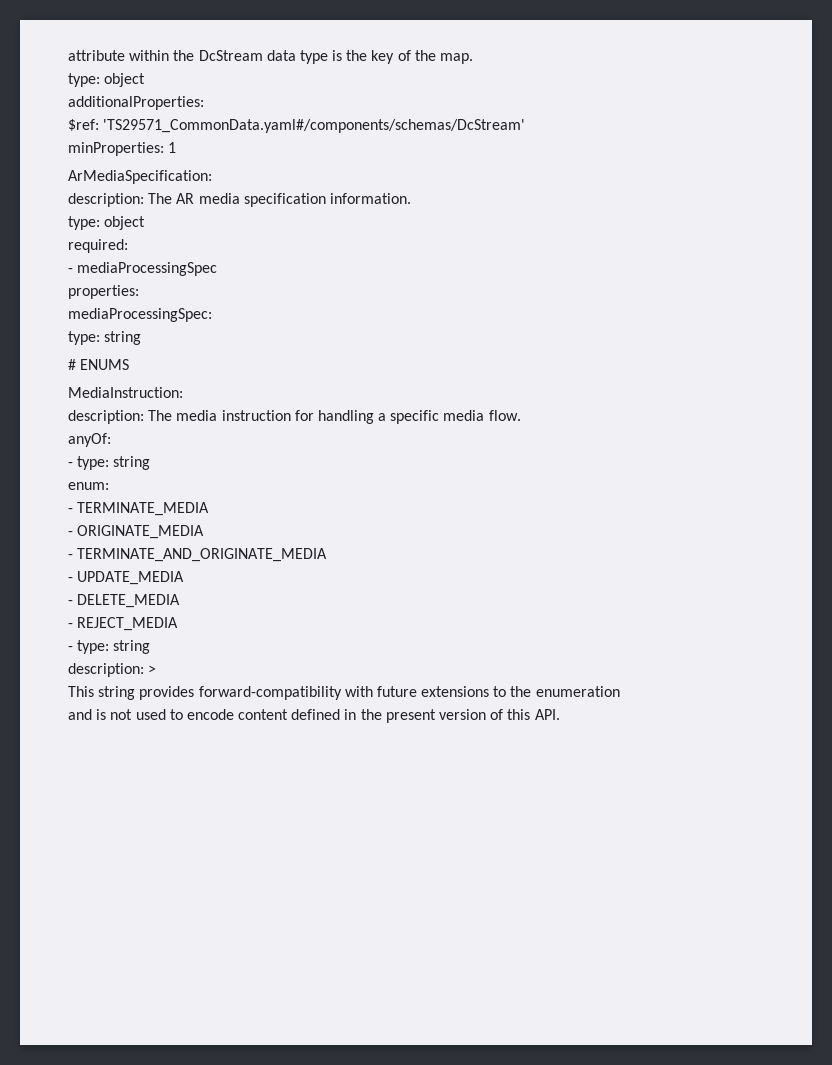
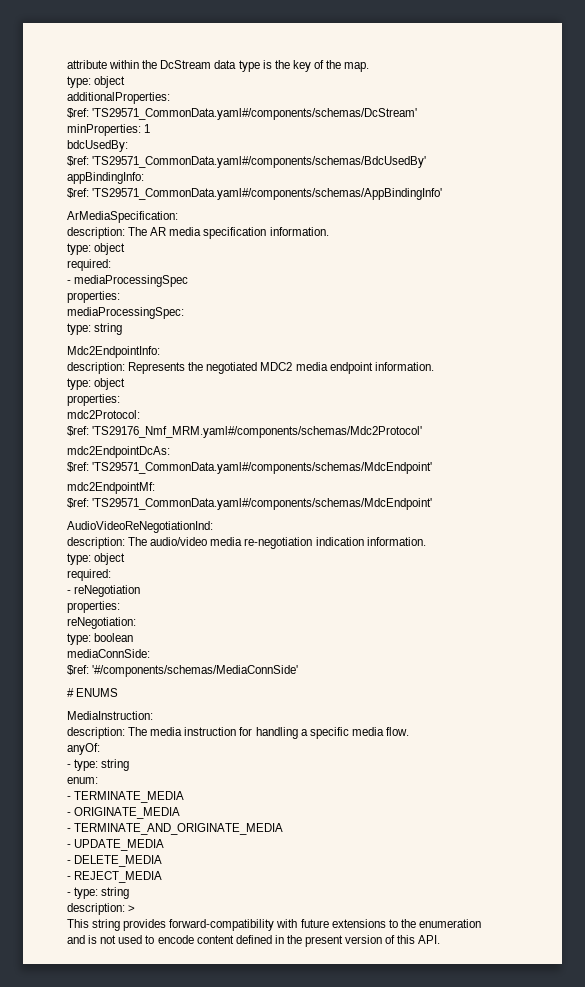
(177, 147) none -> [67,140,128,152] [67,156,427,168] [67,172,144,184] [67,188,443,200] // bdcUsedBy: // $ref: 'TS29571_CommonData.yaml#/components/schemas/BdcUsedBy' // appBindingInfo: // $ref: 'TS29571_CommonData.yaml#/components/schemas/AppBindingInfo'
(142, 338) none -> [67,346,160,358] [67,362,434,374] [67,378,126,390] [67,394,120,406] [67,410,140,419] [67,426,423,438] [67,446,170,458] [67,462,433,474] [67,482,155,494] [67,498,433,510] [67,521,213,533] [67,537,426,549] [67,553,126,565] [67,569,111,581] [67,585,141,597] [67,601,120,613] [67,617,136,629] [67,633,134,645] [67,649,150,658] [67,665,299,677] // Mdc2EndpointInfo: // description: Represents the negotiated MDC2 media endpoint information. // type: object // properties: // mdc2Protocol: // $ref: 'TS29176_Nmf_MRM.yaml#/components/schemas/Mdc2Protocol' // mdc2EndpointDcAs: // $ref: 'TS29571_CommonData.yaml#/components/schemas/MdcEndpoint' // mdc2EndpointMf: // $ref: 'TS29571_CommonData.yaml#/components/schemas/MdcEndpoint' // AudioVideoReNegotiationInd: // description: The audio/video media re-negotiation indication information. // type: object // required: // - reNegotiation // properties: // reNegotiation: // type: boolean // mediaConnSide: // $ref: '#/components/schemas/MediaConnSide'

